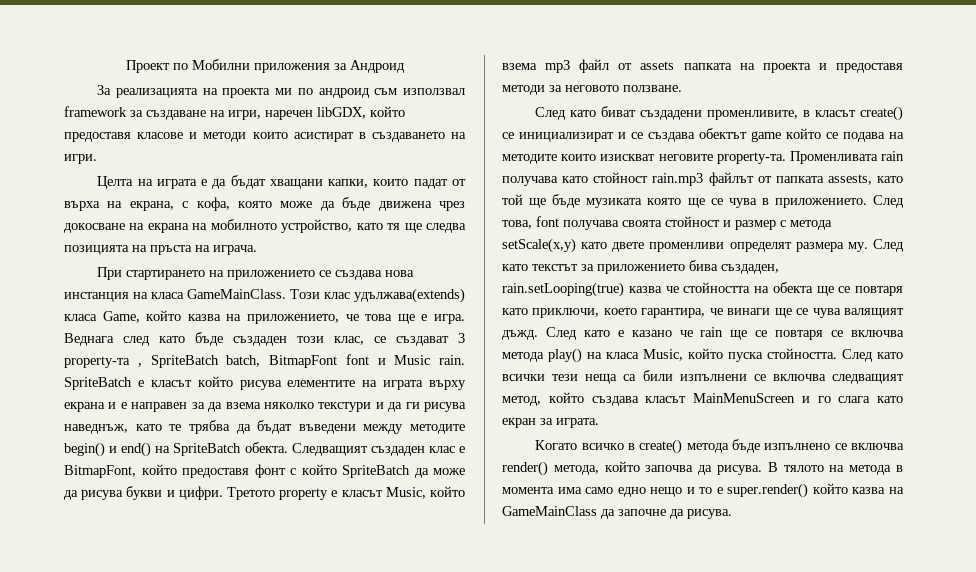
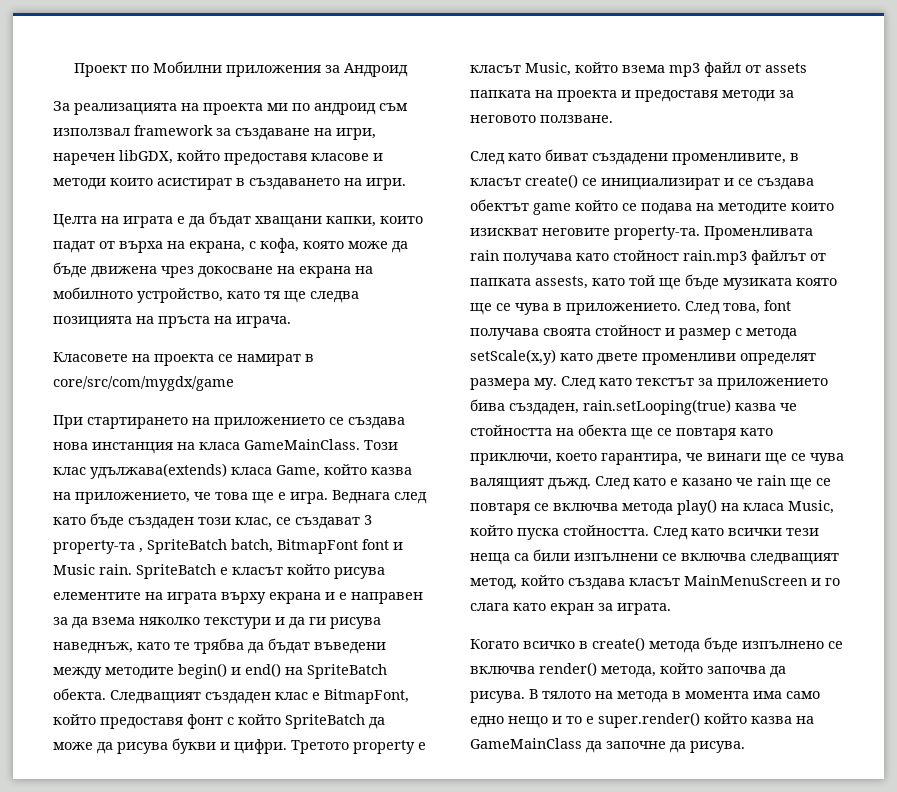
(257, 250) none -> [53,352,314,366] [53,376,234,391] // Класовете на проекта се намират в core/src/com/mygdx/game

